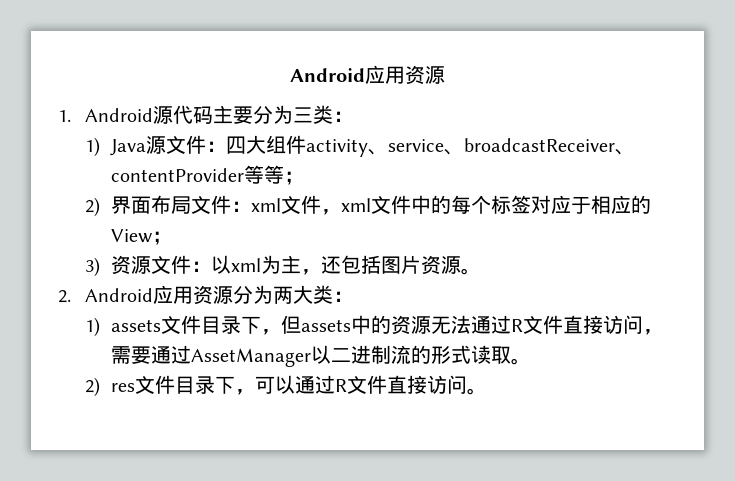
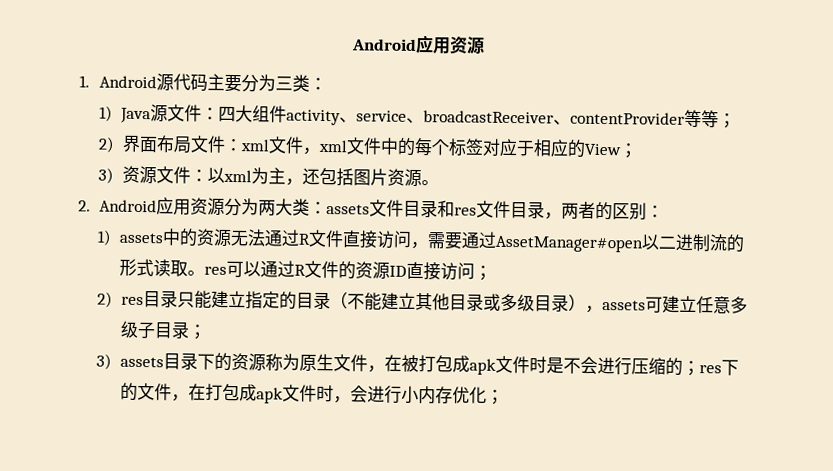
[84,317,100,337] // 1) -> (327, 208) none
[240,315,301,335] 下，但 -> [436,200,664,221] [97,229,113,246] 和res文件目录，两者的区别： // 1)
[190,348,311,367] AssetManager -> [494,235,643,253] AssetManager#open
[84,375,487,397] // 2) res文件目录下，可以通过R文件直接访问。 -> [203,260,492,281] [97,290,748,314] [119,320,207,340] [96,352,739,377] [119,382,504,405] res可以通过R文件的资源ID直接访问； // 2) res目录只能建立指定的目录（不能建立其他目录或多级目录），assets可建立任意多级子目录； // 3) assets目录下的资源称为原生文件，在被打包成apk文件时是不会进行压缩的；res下的文件，在打包成apk文件时，会进行小内存优化；

